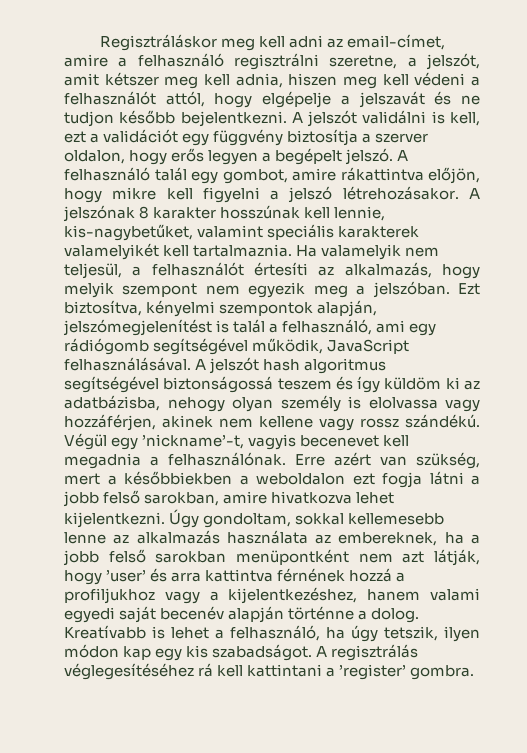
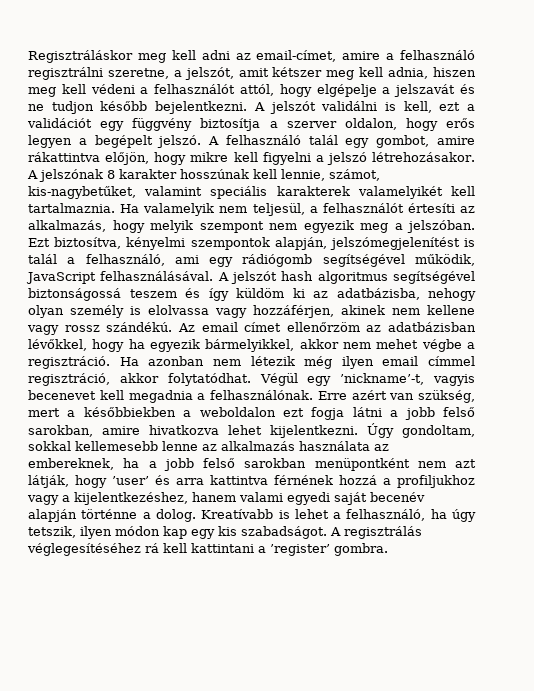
(386, 213) none -> [329,169,380,181] számot,
(480, 421) none -> [177,322,476,332] [28,339,475,352] [28,356,475,369] [28,373,251,386] Az email címet ellenőrzöm az adatbázisban lévőkkel, hogy ha egyezik bármelyikkel, akkor nem mehet végbe a regisztráció. Ha azonban nem létezik még ilyen email címmel regisztráció, akkor folytatódhat.

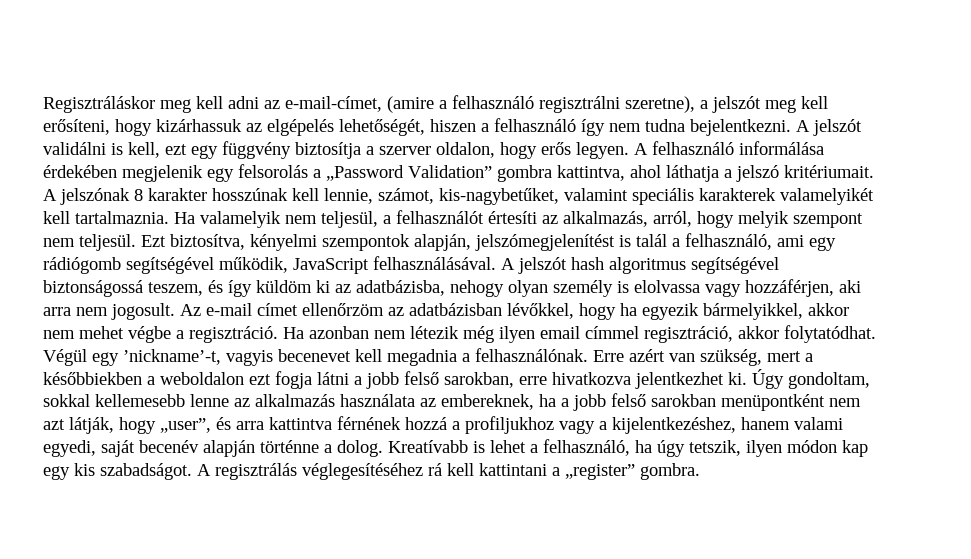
[256,50,381,62] email-címet, amire -> [285,96,434,113] e-mail-címet, (amire
[107,67,477,80] [28,84,476,97] [28,101,148,114] szeretne, a jelszót, amit kétszer meg kell adnia, hiszen meg kell védeni a felhasználót attól, hogy elgépelje a jelszavát és ne tudjon később -> [625,96,828,113] [43,118,685,136] szeretne), a jelszót meg kell erősíteni, hogy kizárhassuk az elgépelés lehetőségét, hiszen a felhasználó így nem tudna
[466,104,475,111] [27,118,92,128] a validációt -> (187, 149) none
[28,135,475,148] [28,152,311,165] legyen a begépelt jelszó. A felhasználó talál egy gombot, amire rákattintva előjön, hogy mikre kell figyelni -> [576,141,824,159] [43,164,719,182] legyen. A felhasználó informálása érdekében megjelenik egy felsorolás a „Password Validation” gombra kattintva, ahol láthatja
[372,152,476,162] létrehozásakor. -> [784,165,874,178] kritériumait.
(106, 226) none -> [653,211,692,227] arról,
[303,220,475,233] egyezik meg a jelszóban. -> [79,234,136,251] teljesül.
[129,289,177,298] teszem -> [148,282,203,296] teszem,
[341,305,475,315] [27,322,238,335] akinek nem kellene vagy rossz szándékú. Az email -> [839,280,861,293] [43,303,252,320] aki arra nem jogosult. Az e-mail
[102,425,358,438] amire hivatkozva lehet kijelentkezni. -> [519,372,747,389] erre hivatkozva jelentkezhet ki.
[112,476,149,485] ’user’ -> [160,418,211,433] „user”,
[287,492,330,505] egyedi -> [43,440,96,457] egyedi,
[270,544,330,556] ’register’ -> [565,464,635,480] „register”

